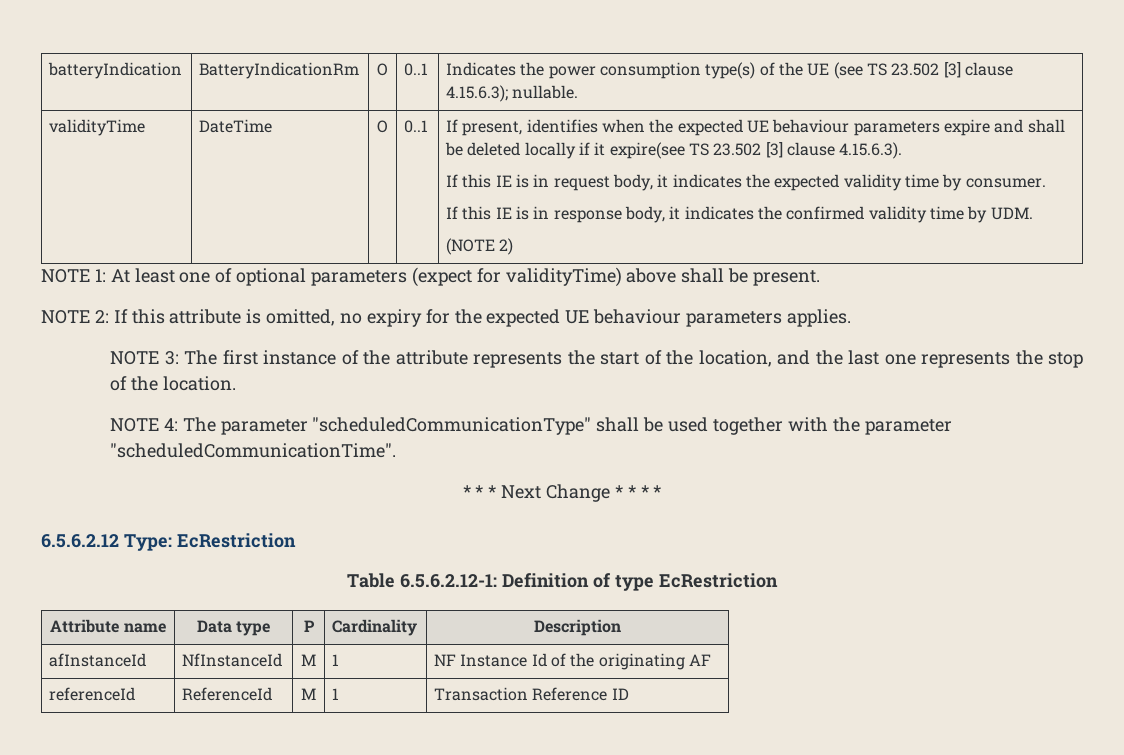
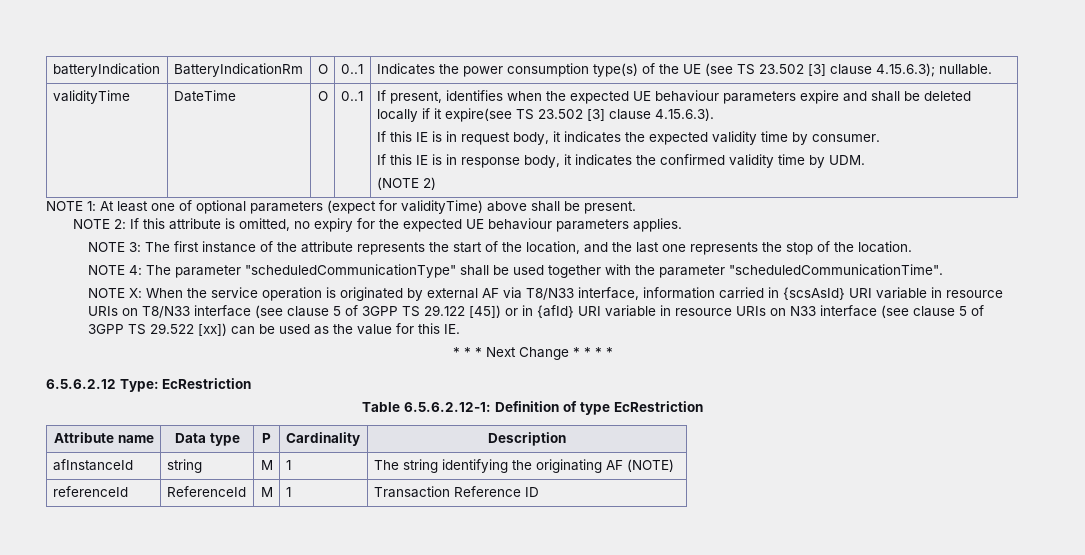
(397, 450) none -> [88,287,1004,301] [88,305,985,318] [88,323,461,336] // NOTE X: When the service operation is originated by external AF via T8/N33 interface, information carried in {scsAsId} URI variable in resource URIs on T8/N33 interface (see clause 5 of 3GPP TS 29.122 [45]) or in {afId} URI variable in resource URIs on N33 interface (see clause 5 of 3GPP TS 29.522 [xx]) can be used as the value for this IE.
[182,653,283,667] [301,654,316,666] [332,654,340,666] [434,653,567,667] NfInstanceId | M | 1 | NF Instance Id of -> [166,459,202,473] [260,460,273,470] [285,460,291,470] [373,459,508,473] string | M | 1 | The string identifying
(712, 660) none -> [626,459,674,472] (NOTE)

